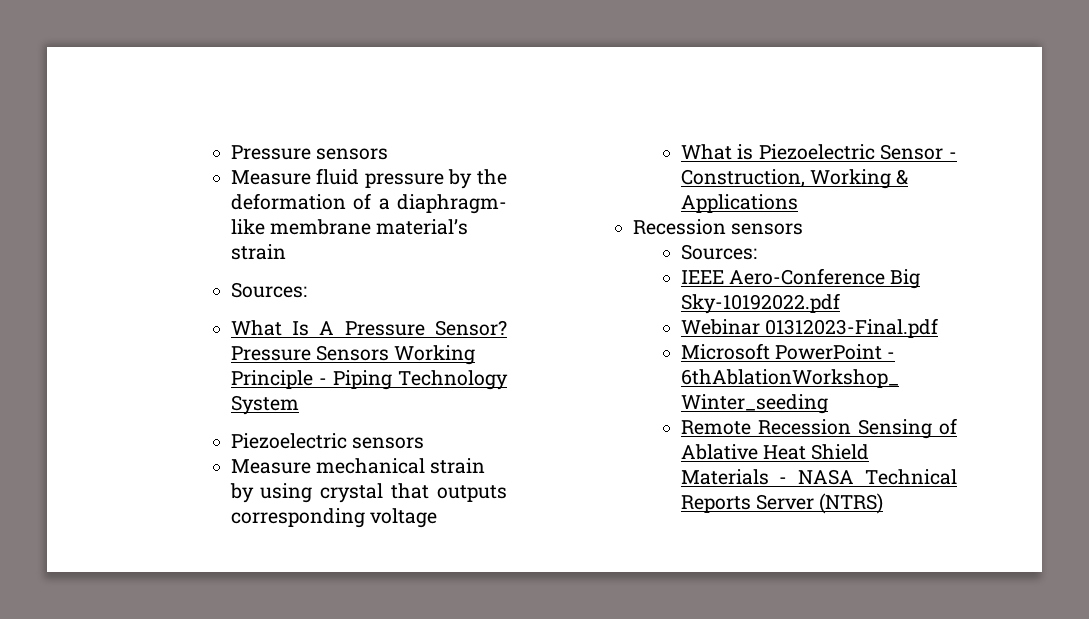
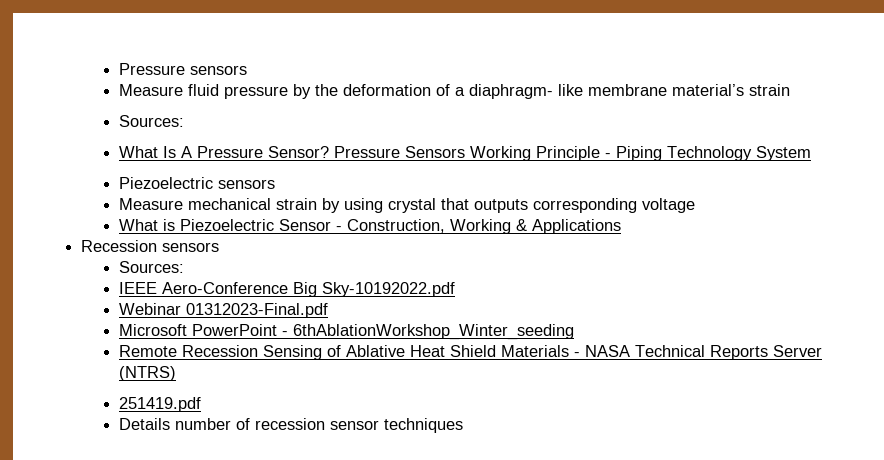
(884, 503) none -> [119,397,202,412] [119,418,464,433] // 251419.pdf // Details number of recession sensor techniques

